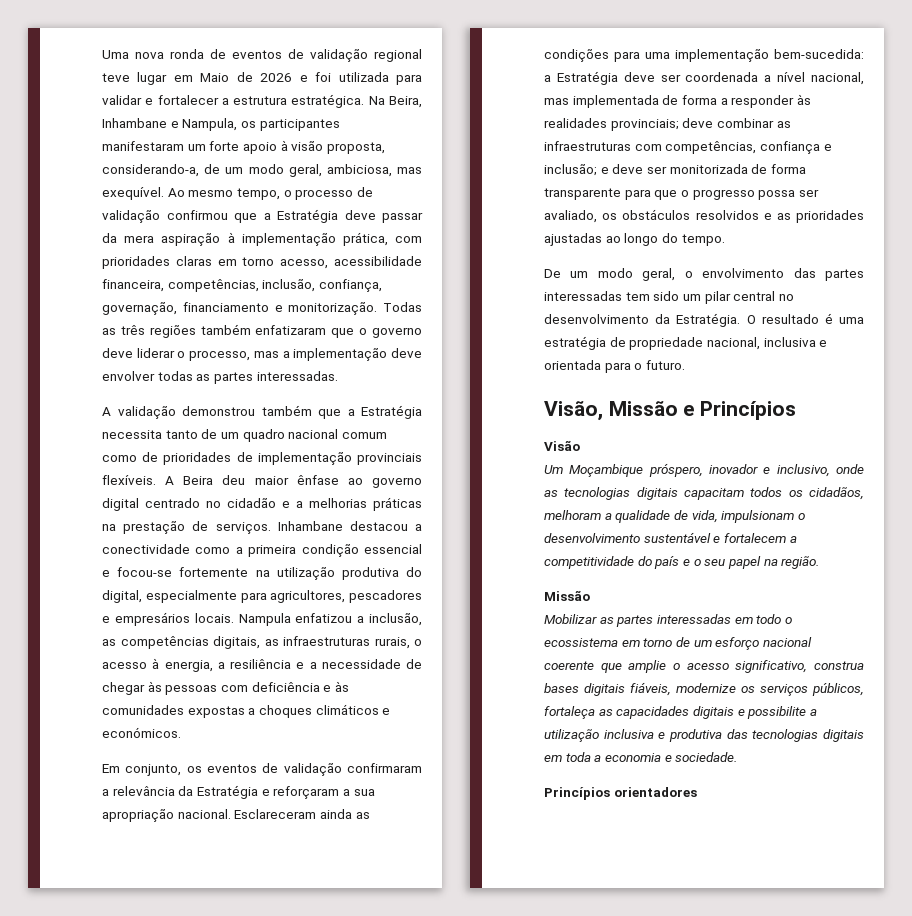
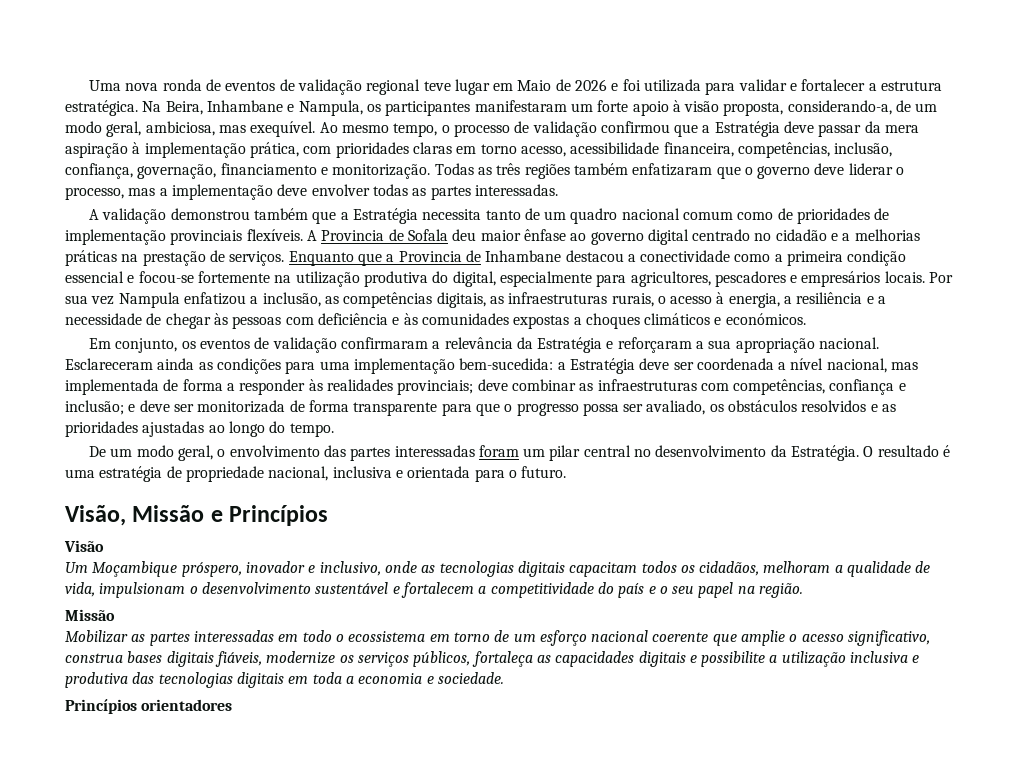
[183,476,214,485] Beira -> [321,229,448,241] Provincia de Sofala
(271, 528) none -> [288,250,481,266] Enquanto que a Provincia de
(234, 618) none -> [929,272,954,283] [65,295,115,305] Por sua vez
[625,291,680,301] tem sido -> [478,445,519,457] foram

